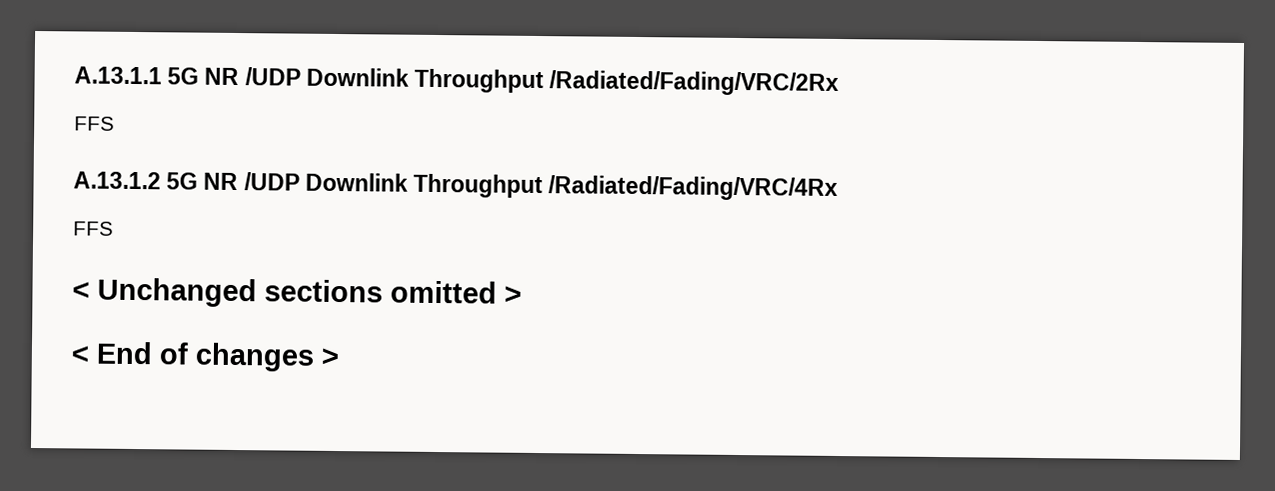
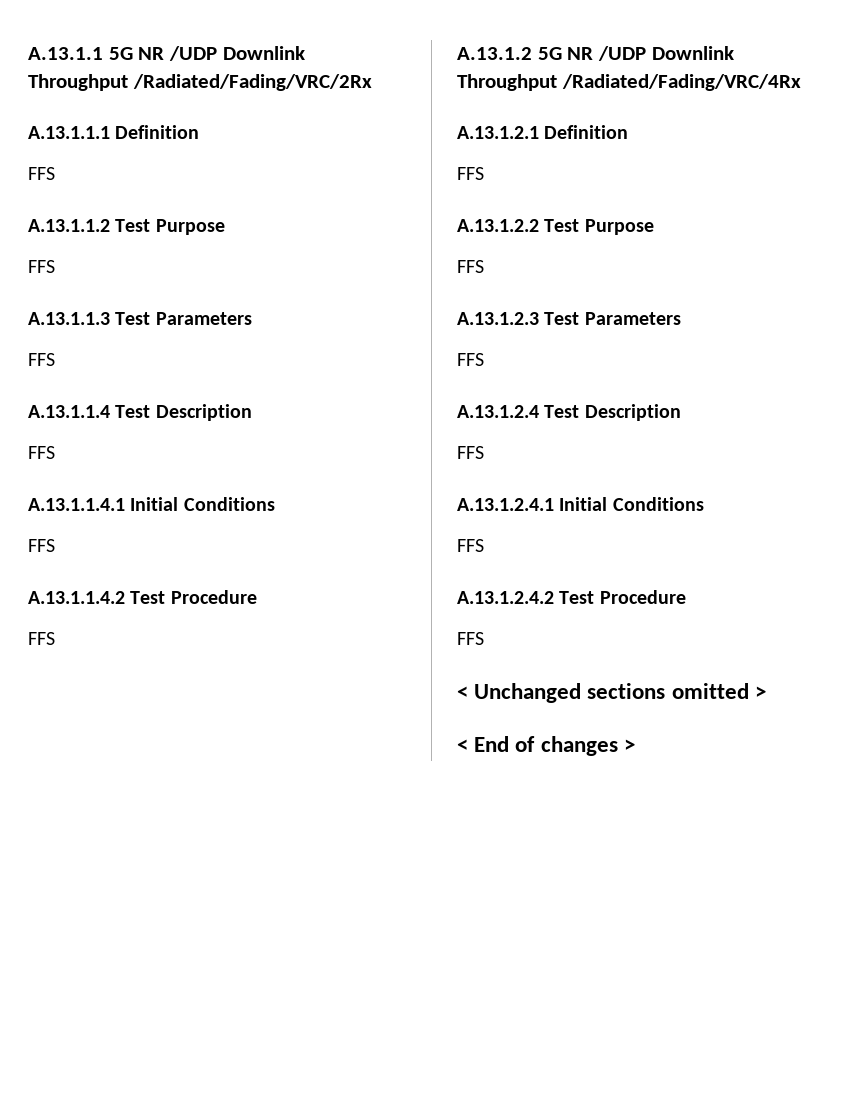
(840, 83) none -> [28,125,200,139] [28,167,55,180] [28,219,225,235] [28,260,55,273] [28,312,252,325] [28,353,55,366] [28,404,252,421] [28,446,55,459] [28,497,275,511] [28,539,55,552] [28,590,257,604] // A.13.1.1.1 Definition // FFS // A.13.1.1.2 Test Purpose // FFS // A.13.1.1.3 Test Parameters // FFS // A.13.1.1.4 Test Description // FFS // A.13.1.1.4.1 Initial Conditions // FFS // A.13.1.1.4.2 Test Procedure
(839, 188) none -> [457,125,629,139] [457,167,484,180] [457,219,654,235] [457,260,484,273] [457,312,681,325] [457,353,484,366] [457,404,681,421] [457,446,484,459] [457,497,704,511] [457,539,484,552] [457,590,686,604] // A.13.1.2.1 Definition // FFS // A.13.1.2.2 Test Purpose // FFS // A.13.1.2.3 Test Parameters // FFS // A.13.1.2.4 Test Description // FFS // A.13.1.2.4.1 Initial Conditions // FFS // A.13.1.2.4.2 Test Procedure

